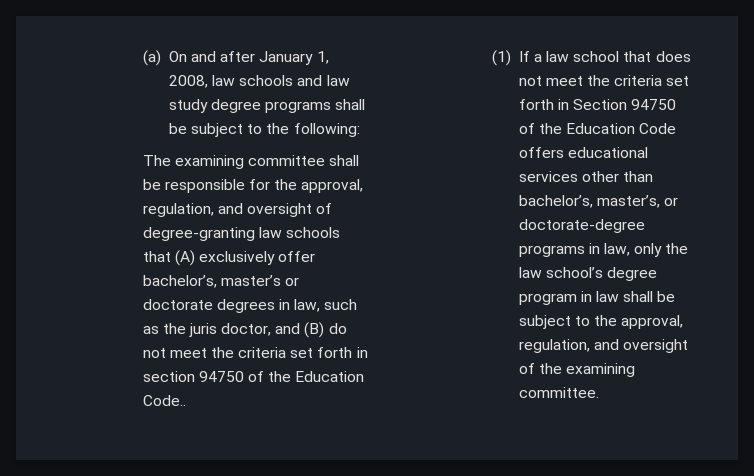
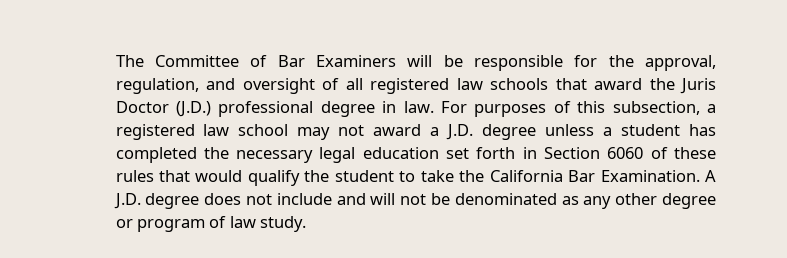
[142,50,329,66] [168,75,350,88] [168,99,366,113] [168,123,360,137] [142,155,360,169] (a) On and after January 1, 2008, law schools and law study degree programs shall be subject to the following: // The examining committee shall -> [115,55,433,67] The Committee of Bar Examiners will
[142,227,255,241] degree-granting -> [345,78,450,94] all registered
[174,250,316,266] [142,275,299,288] [142,299,358,313] [142,322,347,338] [142,347,368,358] [142,371,365,382] [142,395,186,406] [491,50,691,66] [518,75,690,86] [518,99,677,110] [518,123,677,134] [518,147,648,158] [518,171,653,182] [518,195,678,208] [518,219,645,233] [518,243,689,257] [518,267,657,281] [518,291,676,305] [518,315,684,329] [518,339,688,353] [518,363,635,377] [518,387,599,398] (A) exclusively offer bachelor’s, master’s or doctorate degrees in law, such as the juris doctor, and (B) do not meet the criteria set forth in section 94750 of the Education Code.. // (1) If a law school that does not meet the criteria set forth in Section 94750 of the Education Code offers educational services other than bachelor’s, master’s, or doctorate-degree programs in law, only the law school’s degree program in law shall be subject to the approval, regulation, and oversight of the examining committee. -> [594,78,717,94] [115,101,716,117] [115,124,716,140] [115,147,717,163] [115,170,716,186] [113,193,717,209] [115,216,307,232] award the Juris Doctor (J.D.) professional degree in law. For purposes of this subsection, a registered law school may not award a J.D. degree unless a student has completed the necessary legal education set forth in Section 6060 of these rules that would qualify the student to take the California Bar Examination. A J.D. degree does not include and will not be denominated as any other degree or program of law study.

